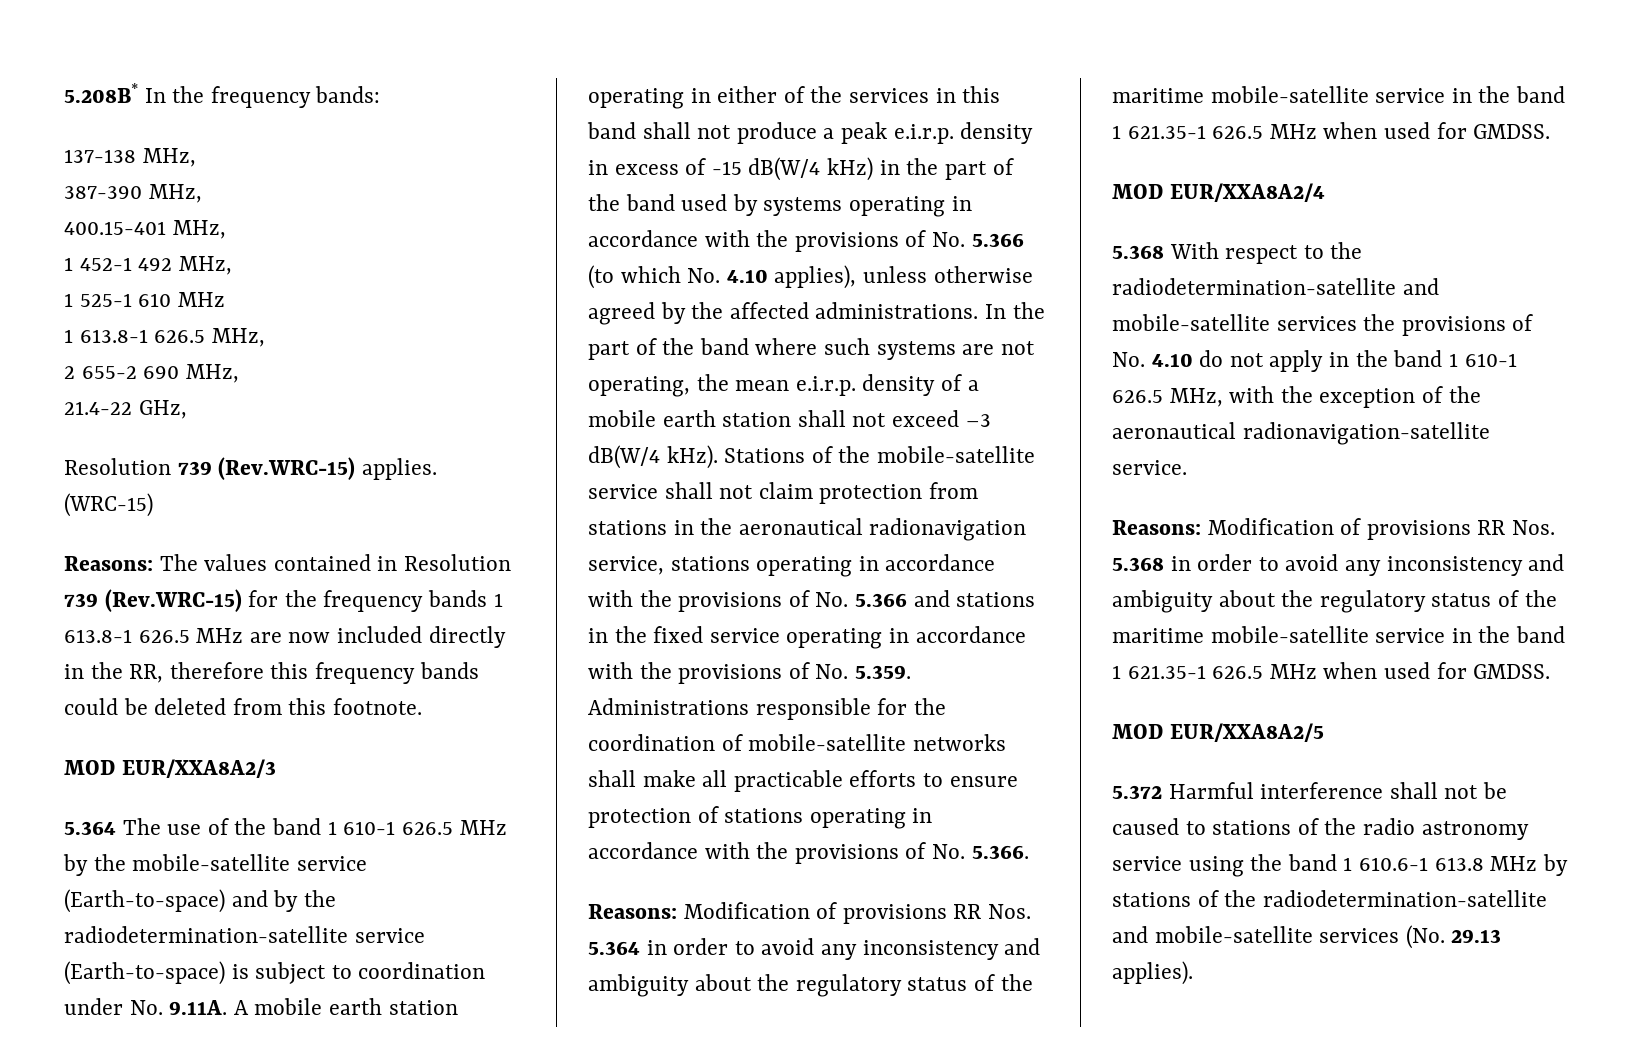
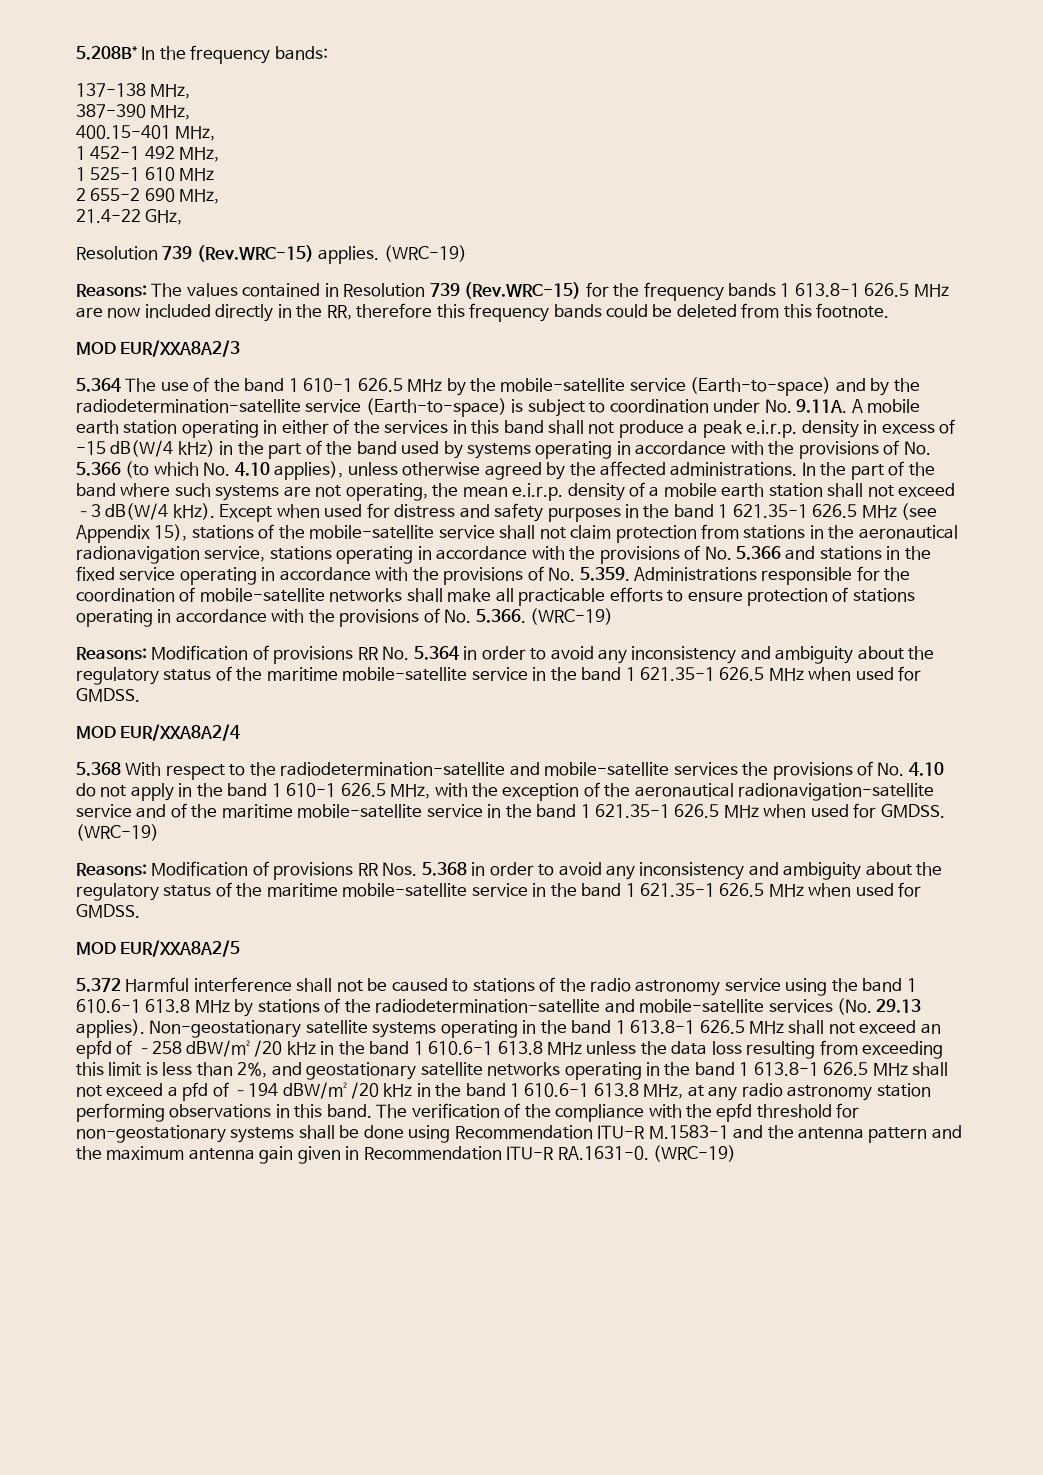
[64,328,265,347] // 1 613.8-1 626.5 MHz, -> (215, 174) none
[64,493,153,517] (WRC-15) -> [383,245,467,262] (WRC-19)
[724,448,806,463] Stations -> [219,503,938,522] [76,524,254,543] Except when used for distress and safety purposes in the band 1 621.35-1 626.5 MHz (see Appendix 15), stations
[588,902,1032,924] // Reasons: Modification of provisions RR Nos. -> [530,608,614,625] [76,645,410,664] (WRC-19) // Reasons: Modification of provisions RR No.
[1112,460,1187,475] service. -> [76,803,945,818] [76,824,159,841] service and of the maritime mobile-satellite service in the band 1 621.35-1 626.5 MHz when used for GMDSS. (WRC-19)
(1193, 973) none -> [149,1020,941,1038] [76,1040,944,1059] [76,1062,949,1080] [76,1082,931,1101] [76,1103,860,1122] [76,1125,962,1143] [76,1145,737,1164] Non-geostationary satellite systems operating in the band 1 613.8-1 626.5 MHz shall not exceed an epfd of –258 dBW/m²/20 kHz in the band 1 610.6-1 613.8 MHz unless the data loss resulting from exceeding this limit is less than 2%, and geostationary satellite networks operating in the band 1 613.8-1 626.5 MHz shall not exceed a pfd of –194 dBW/m²/20 kHz in the band 1 610.6-1 613.8 MHz, at any radio astronomy station performing observations in this band. The verification of the compliance with the epfd threshold for non-geostationary systems shall be done using Recommendation ITU-R M.1583-1 and the antenna pattern and the maximum antenna gain given in Recommendation ITU-R RA.1631-0. (WRC-19)

